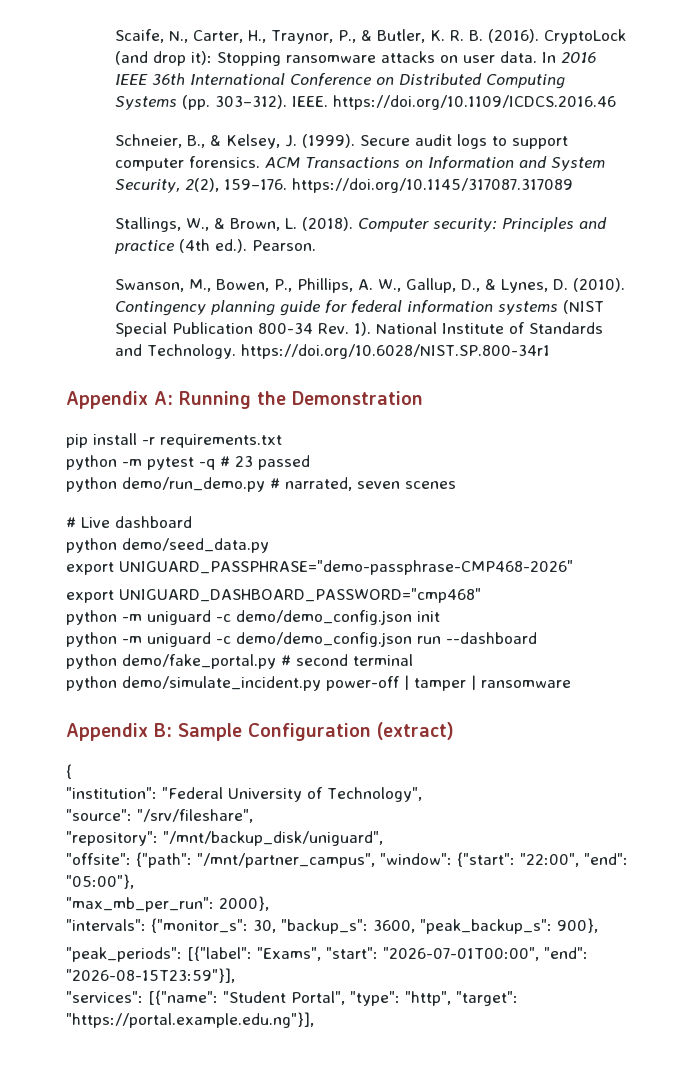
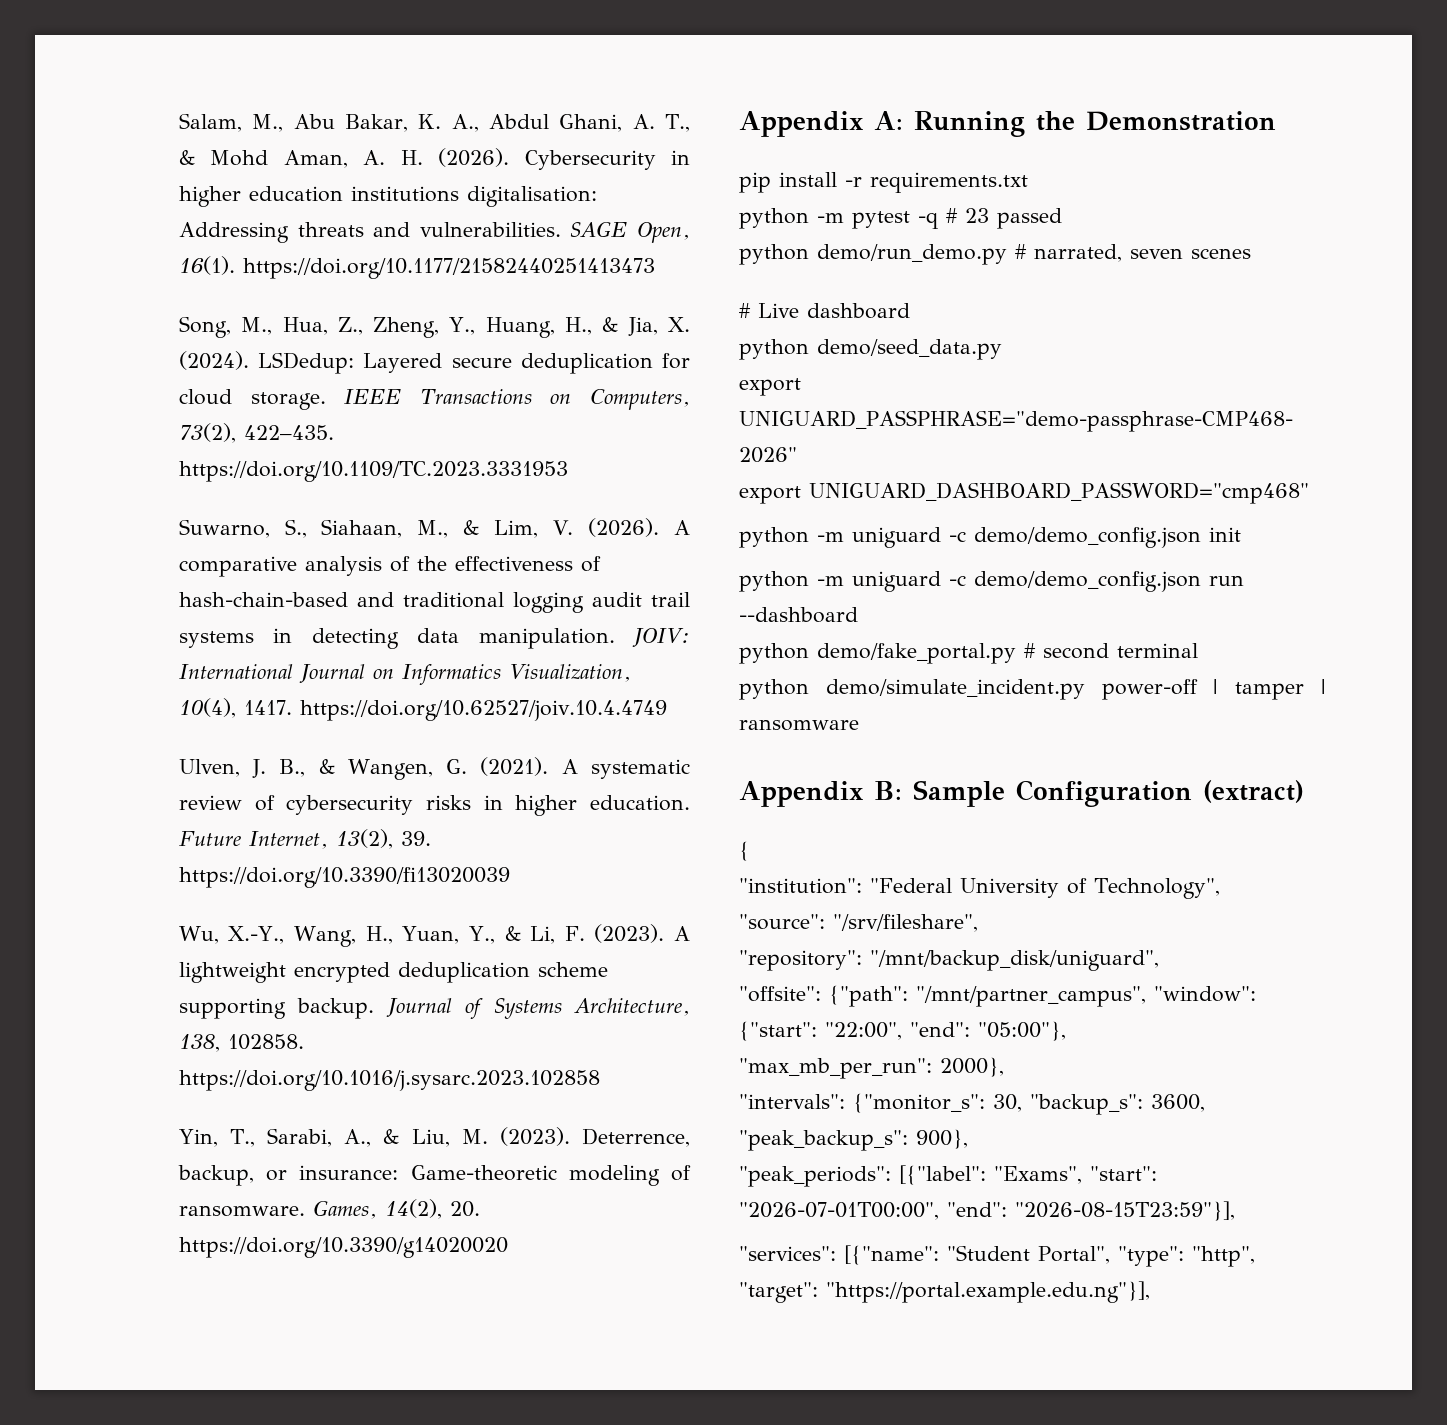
[115,29,627,44] [115,51,597,66] [115,73,566,89] [115,95,617,110] [115,134,569,149] [115,156,606,171] [115,178,574,193] [115,217,608,232] [115,239,317,254] [115,278,626,293] [115,300,605,316] [115,322,604,337] [115,344,551,359] Scaife, N., Carter, H., Traynor, P., & Butler, K. R. B. (2016). CryptoLock (and drop it): Stopping ransomware attacks on user data. In 2016 IEEE 36th International Conference on Distributed Computing Systems (pp. 303–312). IEEE. https://doi.org/10.1109/ICDCS.2016.46 // Schneier, B., & Kelsey, J. (1999). Secure audit logs to support computer forensics. ACM Transactions on Information and System Security, 2(2), 159–176. https://doi.org/10.1145/317087.317089 // Stallings, W., & Brown, L. (2018). Computer security: Principles and practice (4th ed.). Pearson. // Swanson, M., Bowen, P., Phillips, A. W., Gallup, D., & Lynes, D. (2010). Contingency planning guide for federal information systems (NIST Special Publication 800-34 Rev. 1). National Institute of Standards and Technology. https://doi.org/10.6028/NIST.SP.800-34r1 -> [178,113,691,132] [178,148,690,170] [178,186,597,207] [178,221,690,243] [178,256,655,279] [178,316,690,338] [178,351,690,374] [178,389,690,410] [178,423,334,443] [178,461,568,482] [178,518,690,538] [178,556,601,577] [178,592,690,613] [178,628,691,649] [178,664,631,685] [178,698,667,721] [178,757,690,780] [178,795,690,816] [178,829,431,849] [178,867,510,888] [178,924,690,947] [178,962,608,983] [178,998,690,1019] [178,1034,304,1052] [178,1070,600,1091] [178,1127,690,1147] [177,1165,691,1186] [178,1199,480,1219] [178,1237,508,1258] Salam, M., Abu Bakar, K. A., Abdul Ghani, A. T., & Mohd Aman, A. H. (2026). Cybersecurity in higher education institutions digitalisation: Addressing threats and vulnerabilities. SAGE Open, 16(1). https://doi.org/10.1177/21582440251413473 // Song, M., Hua, Z., Zheng, Y., Huang, H., & Jia, X. (2024). LSDedup: Layered secure deduplication for cloud storage. IEEE Transactions on Computers, 73(2), 422–435. https://doi.org/10.1109/TC.2023.3331953 // Suwarno, S., Siahaan, M., & Lim, V. (2026). A comparative analysis of the effectiveness of hash-chain-based and traditional logging audit trail systems in detecting data manipulation. JOIV: International Journal on Informatics Visualization, 10(4), 1417. https://doi.org/10.62527/joiv.10.4.4749 // Ulven, J. B., & Wangen, G. (2021). A systematic review of cybersecurity risks in higher education. Future Internet, 13(2), 39. https://doi.org/10.3390/fi13020039 // Wu, X.-Y., Wang, H., Yuan, Y., & Li, F. (2023). A lightweight encrypted deduplication scheme supporting backup. Journal of Systems Architecture, 138, 102858. https://doi.org/10.1016/j.sysarc.2023.102858 // Yin, T., Sarabi, A., & Liu, M. (2023). Deterrence, backup, or insurance: Game-theoretic modeling of ransomware. Games, 14(2), 20. https://doi.org/10.3390/g14020020

